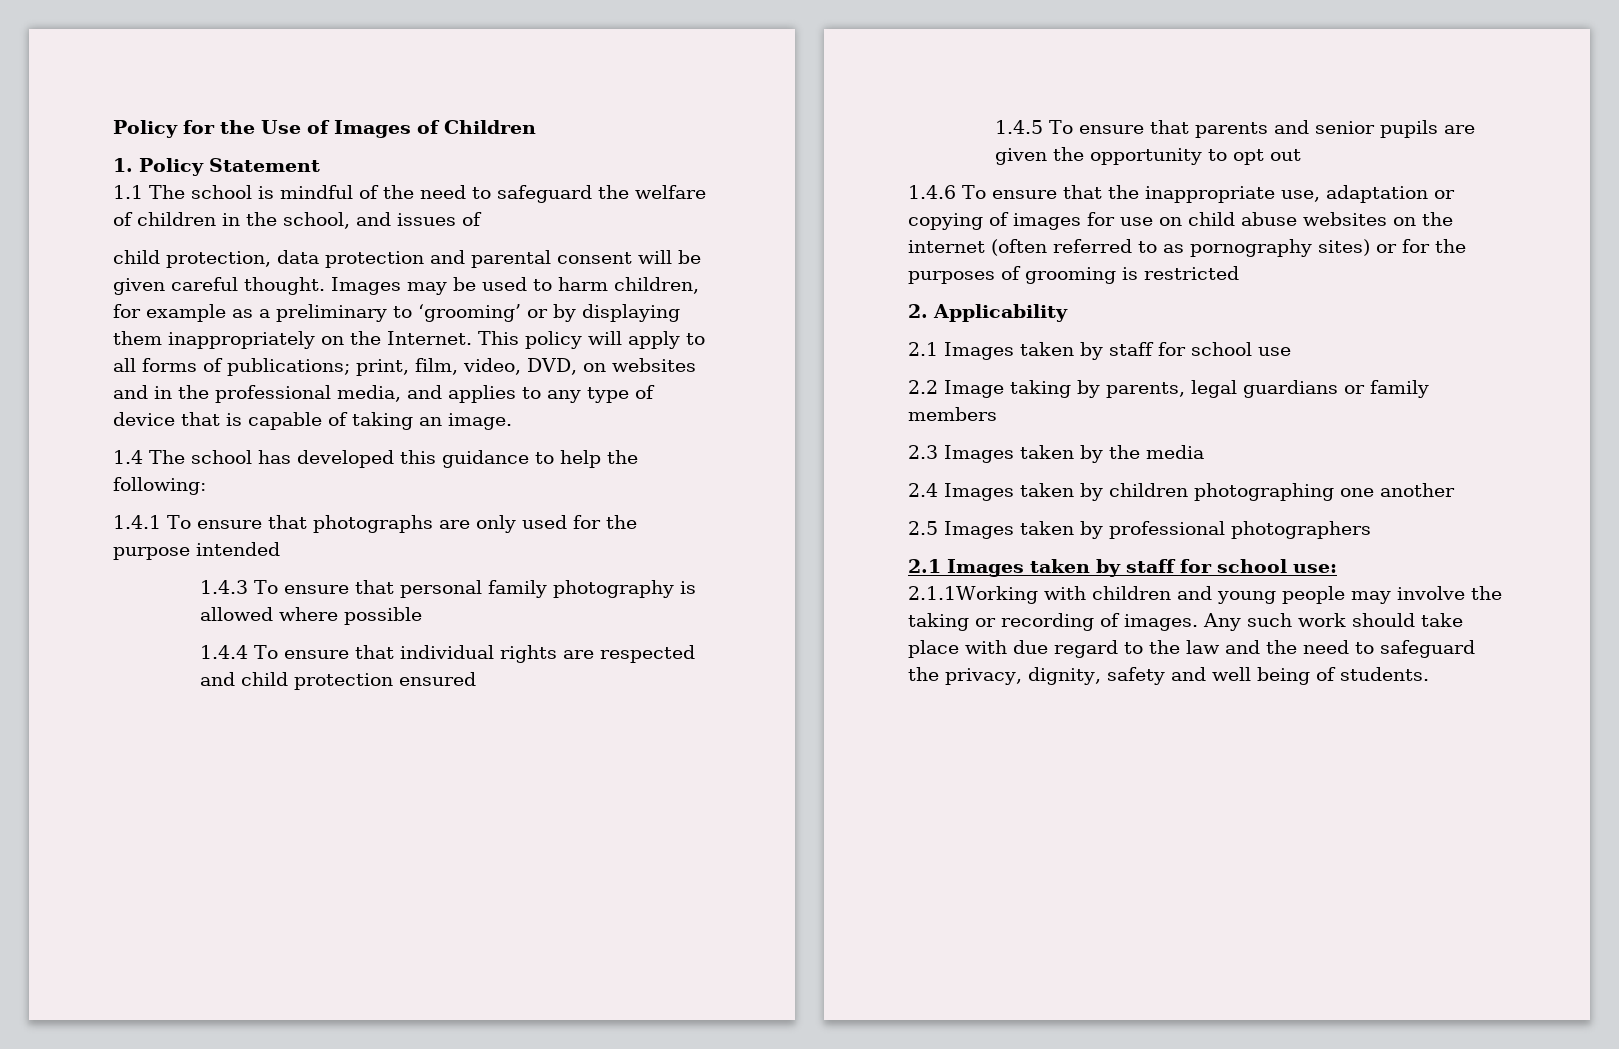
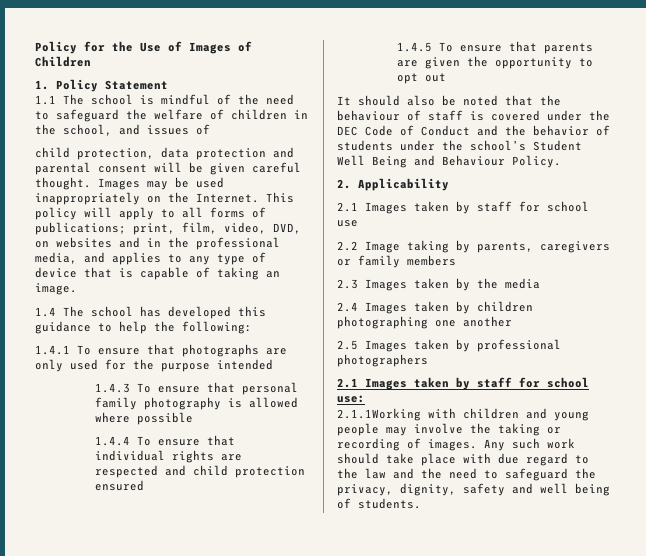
[533,277,699,294] [113,304,680,322] [113,331,162,345] to harm children, for example as a preliminary to ‘grooming’ or by displaying them -> (224, 182) none
[1273,120,1438,138] and senior pupils -> (593, 48) none
[908,185,1455,203] [908,212,1453,230] [908,239,1466,257] [908,266,1239,284] 1.4.6 To ensure that the inappropriate use, adaptation or copying of images for use on child abuse websites on the internet (often referred to as pornography sites) or for the purposes of grooming is restricted -> [337,95,561,106] [337,110,610,121] [337,125,610,136] [337,140,582,151] [337,155,561,168] It should also be noted that the behaviour of staff is covered under the DEC Code of Conduct and the behavior of students under the school’s Student Well Being and Behaviour Policy.
[1191,380,1338,398] legal guardians -> [540,241,610,253] caregivers

